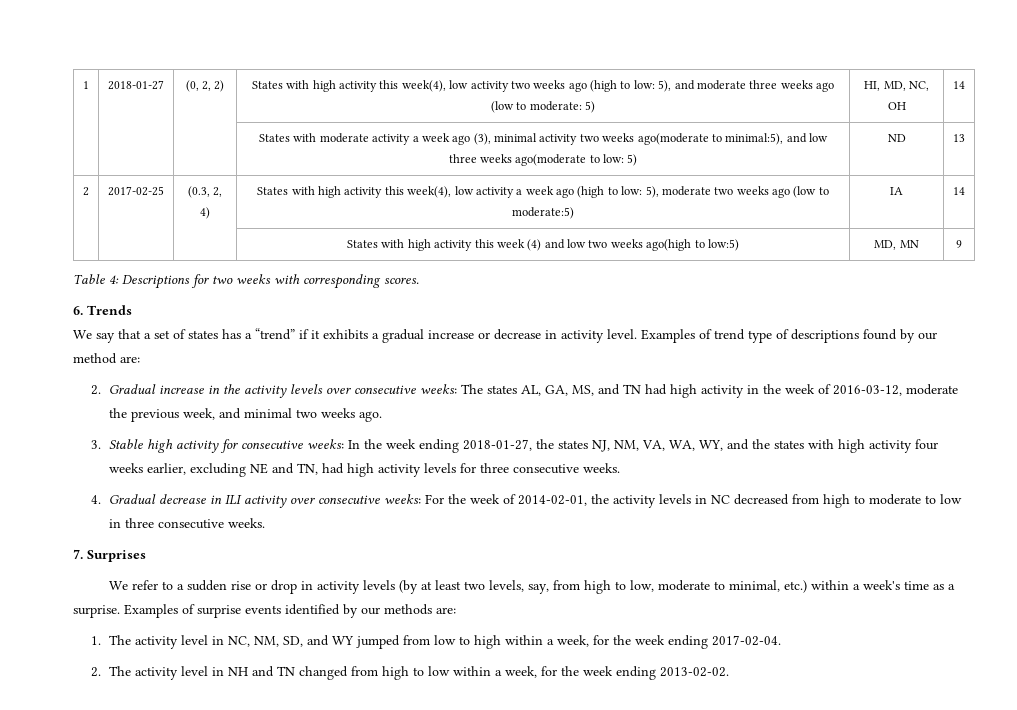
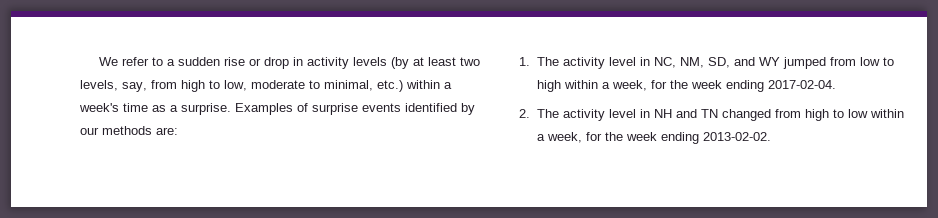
[83,81,89,89] [108,80,164,90] [185,80,225,92] [251,80,835,92] [490,101,596,113] [864,81,929,91] [887,102,906,110] [953,81,965,89] [259,133,828,145] [448,154,638,166] [887,134,906,142] [953,134,965,142] [83,187,89,196] [108,186,164,196] [187,186,223,198] [200,207,210,219] [257,186,829,198] [512,207,574,219] [889,187,903,195] [953,187,965,195] [347,239,739,251] [874,240,919,250] [956,240,962,248] [73,274,419,289] [73,305,132,315] [73,328,937,343] [73,353,140,364] [91,384,959,398] [109,408,383,422] [91,439,939,453] [109,463,621,477] [91,494,963,508] [109,518,266,529] [73,549,146,562] 1 | 2018-01-27 | (0, 2, 2) | States with high activity this week(4), low activity two weeks ago (high to low: 5), and moderate three weeks ago (low to moderate: 5) | HI, MD, NC, OH | 14 // | | | States with moderate activity a week ago (3), minimal activity two weeks ago(moderate to minimal:5), and low three weeks ago(moderate to low: 5) | ND | 13 // 2 | 2017-02-25 | (0.3, 2, 4) | States with high activity this week(4), low activity a week ago (high to low: 5), moderate two weeks ago (low to moderate:5) | IA | 14 // | | | States with high activity this week (4) and low two weeks ago(high to low:5) | MD, MN | 9 // Table 4: Descriptions for two weeks with corresponding scores. // 6. Trends // We say that a set of states has a “trend” if it exhibits a gradual increase or decrease in activity level. Examples of trend type of descriptions found by our method are: // 2. Gradual increase in the activity levels over consecutive weeks: The states AL, GA, MS, and TN had high activity in the week of 2016-03-12, moderate the previous week, and minimal two weeks ago. // 3. Stable high activity for consecutive weeks: In the week ending 2018-01-27, the states NJ, NM, VA, WA, WY, and the states with high activity four weeks earlier, excluding NE and TN, had high activity levels for three consecutive weeks. // 4. Gradual decrease in ILI activity over consecutive weeks: For the week of 2014-02-01, the activity levels in NC decreased from high to moderate to low in three consecutive weeks. // 7. Surprises // -> (98, 61) none

